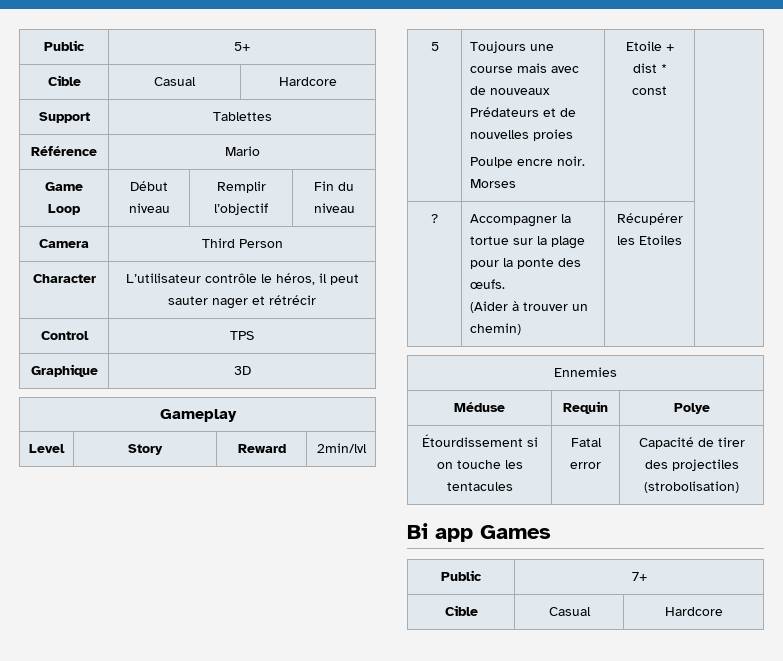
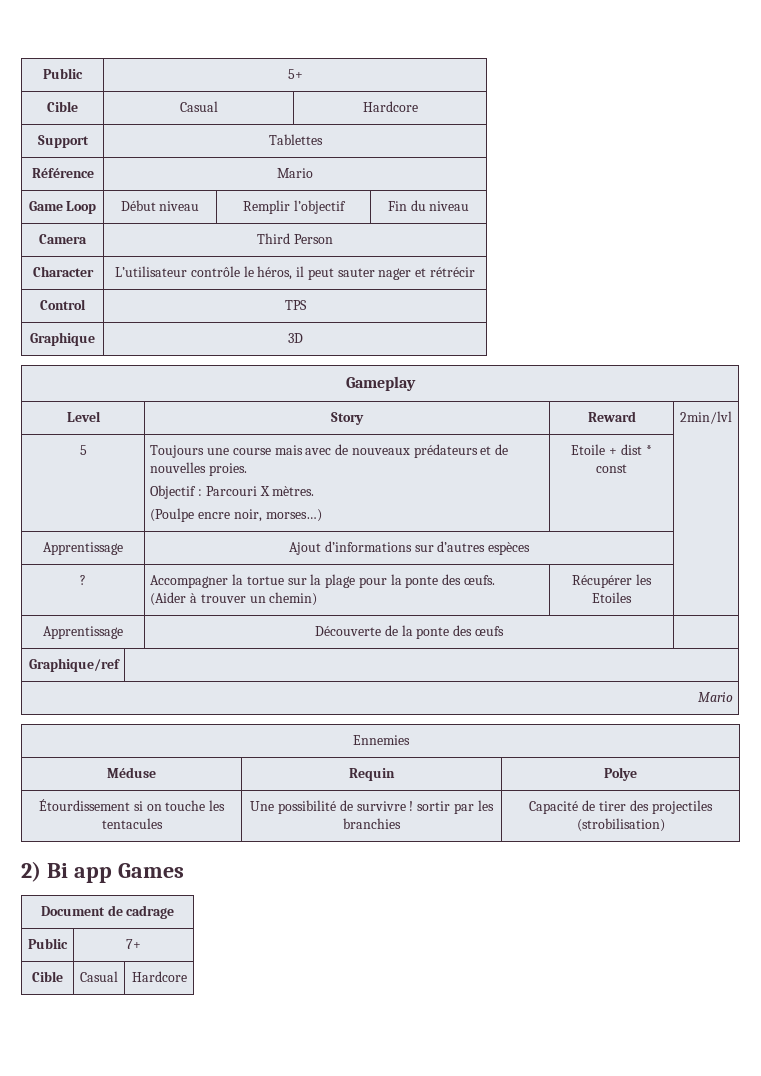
[470,107,540,117] Prédateurs -> [413,444,478,458] prédateurs
[533,129,574,141] [470,156,586,168] [470,179,517,188] proies // Poulpe encre noir. Morses -> [208,463,247,476] [150,485,315,499] [150,508,322,522] proies. // Objectif : Parcouri X mètres. // (Poulpe encre noir, morses…)
(667, 90) none -> [43,542,123,555] [288,541,531,555] // Apprentissage | Ajout d’informations sur d’autres espèces |
(682, 240) none -> [43,626,123,639] [315,625,504,639] [28,658,120,672] [697,692,733,702] // Apprentissage | Découverte de la ponte des œufs | // Graphique/ref | // Mario
[570,438,602,447] [570,462,601,469] Fatal error -> [250,800,494,814] [343,818,401,829] Une possibilité de survivre ! sortir par les branchies
[644,481,739,493] (strobolisation) // -> [576,818,665,832] [21,861,41,882] (strobilisation) // 2)
(551, 532) none -> [40,905,175,919] // Document de cadrage

